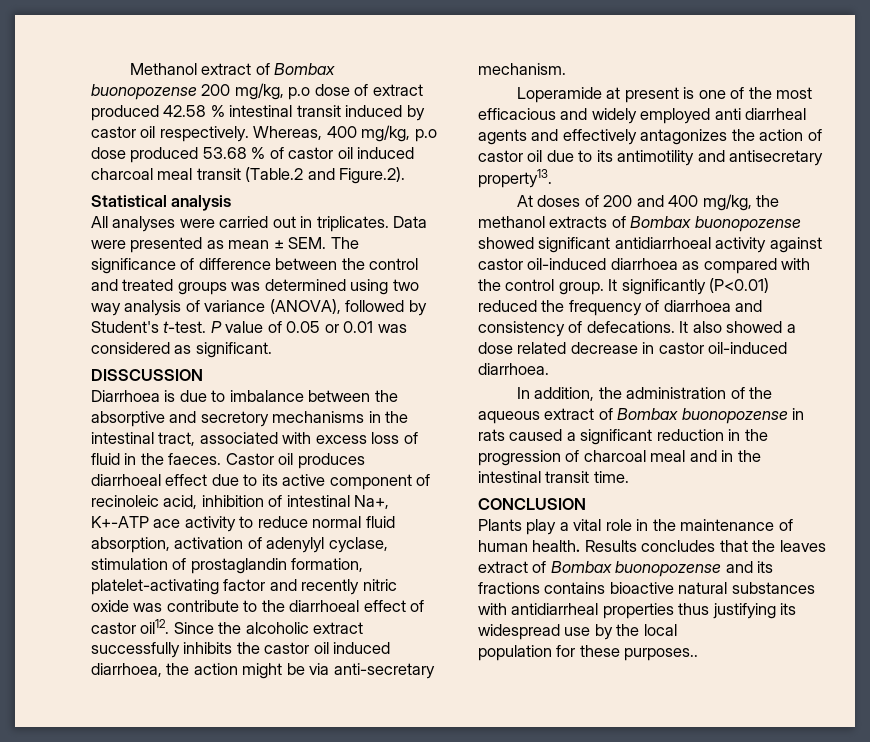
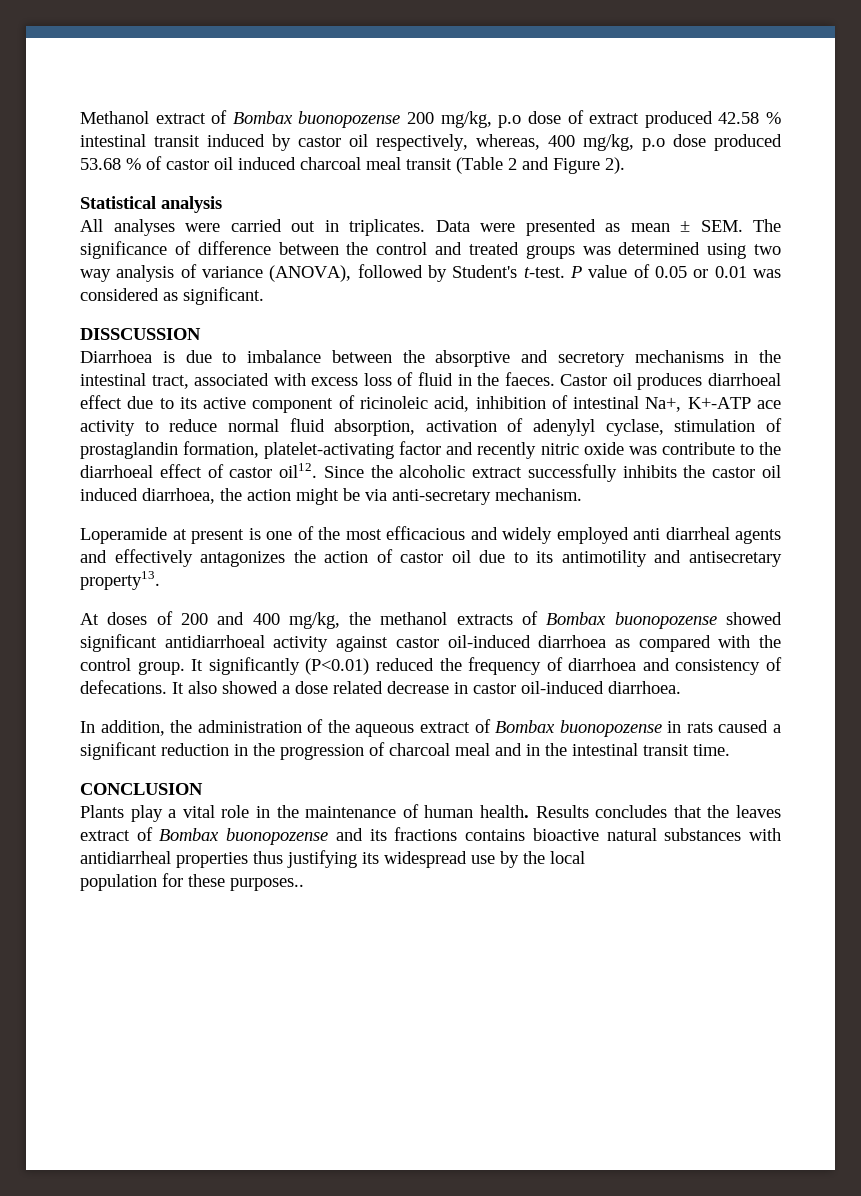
[159,126,323,142] respectively. Whereas, -> [376,134,540,151] respectively, whereas,
[245,167,406,184] (Table.2 and Figure.2). -> [456,157,625,174] (Table 2 and Figure 2).
[91,495,159,507] recinoleic -> [360,396,428,409] ricinoleic

